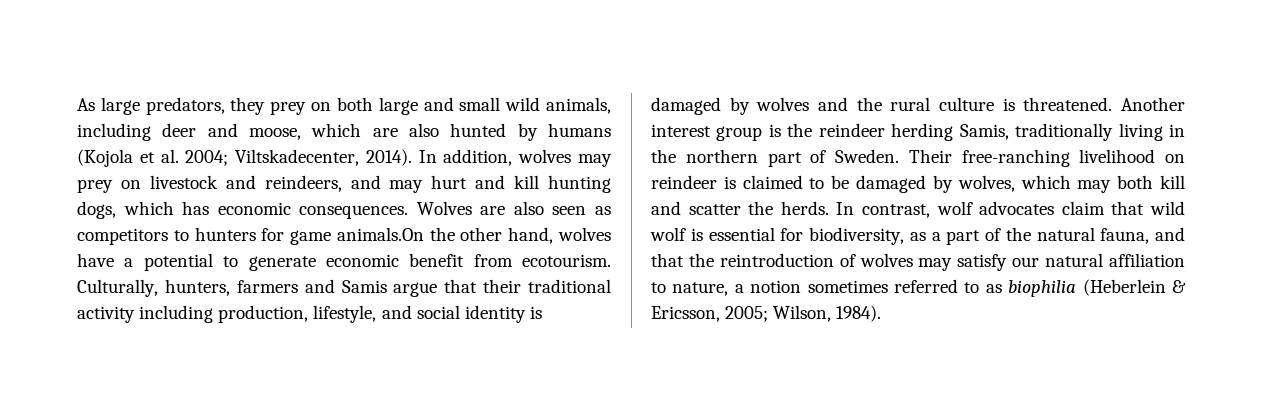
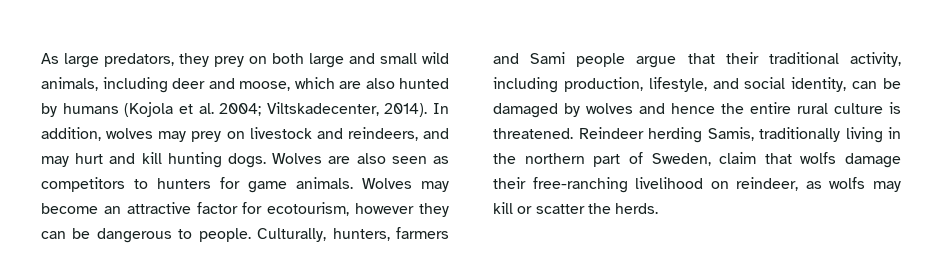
[77,201,409,219] dogs, which has economic consequences. -> [228,153,266,168] dogs.
[336,227,611,244] [77,253,611,271] animals.On the other hand, wolves have a potential to generate economic benefit from ecotourism. -> [296,177,449,192] [41,202,449,217] [41,228,251,243] animals. Wolves may become an attractive factor for ecotourism, however they can be dangerous to people.
[341,280,387,293] Samis -> [530,52,626,67] Sami people
[77,306,135,323] activity -> [850,52,901,67] activity,
[464,305,542,323] identity is -> [791,77,901,92] identity, can be
[856,97,882,111] the -> [671,102,791,114] hence the entire
[1121,97,1185,111] [651,123,885,141] Another interest group is the reindeer -> [578,127,644,139] Reindeer
[835,149,1185,167] [651,175,1185,193] [651,201,1185,218] [650,227,1185,245] [651,253,1185,271] [651,279,1186,297] [651,305,882,322] Sweden. Their free-ranching livelihood on reindeer is claimed to be damaged by wolves, which may both kill and scatter the herds. In contrast, wolf advocates claim that wild wolf is essential for biodiversity, as a part of the natural fauna, and that the reintroduction of wolves may satisfy our natural affiliation to nature, a notion sometimes referred to as biophilia (Heberlein & Ericsson, 2005; Wilson, 1984). -> [651,152,901,168] [493,177,901,193] [493,202,659,214] Sweden, claim that wolfs damage their free-ranching livelihood on reindeer, as wolfs may kill or scatter the herds.

